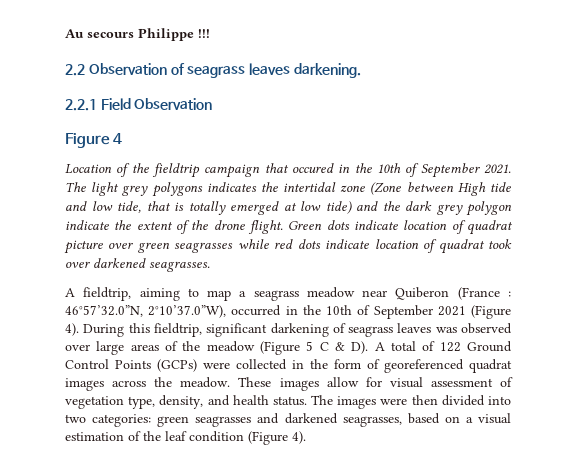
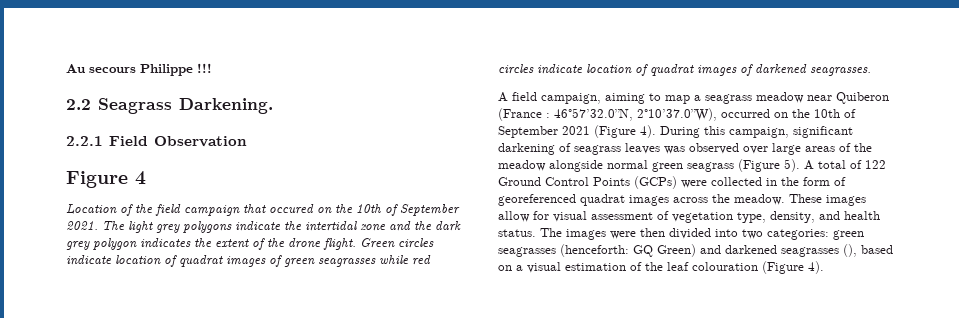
[88,63,361,78] Observation of seagrass leaves darkening. -> [98,98,273,114] Seagrass Darkening.
[152,163,200,178] fieldtrip -> [155,204,181,216] field
[338,164,351,173] in -> [317,207,332,214] on
[206,182,257,192] indicates -> [235,221,281,231] indicate
[370,182,512,196] [65,201,352,215] (Zone between High tide and low tide, that is totally emerged at low tide) -> (386, 227) none
[65,220,109,230] indicate -> [140,238,191,248] indicates
[326,220,513,235] [64,240,134,254] dots indicate location of quadrat picture over -> [398,238,434,248] [66,255,282,267] circles indicate location of quadrat images of
[297,239,512,254] [65,261,90,268] dots indicate location of quadrat took over -> [498,64,753,76] circles indicate location of quadrat images of
[83,287,132,301] fieldtrip, -> [512,92,601,104] field campaign,
[285,306,298,315] in -> [774,112,788,118] on
[153,323,202,337] fieldtrip, -> [729,127,789,138] campaign,
[260,341,369,355] (Figure 5 C & D). -> [549,159,800,172] alongside normal green seagrass (Figure 5).
[257,413,402,427] and darkened seagrasses, -> [560,244,857,257] (henceforth: GQ Green) and darkened seagrasses (),
[189,431,244,442] condition -> [692,262,758,271] colouration

